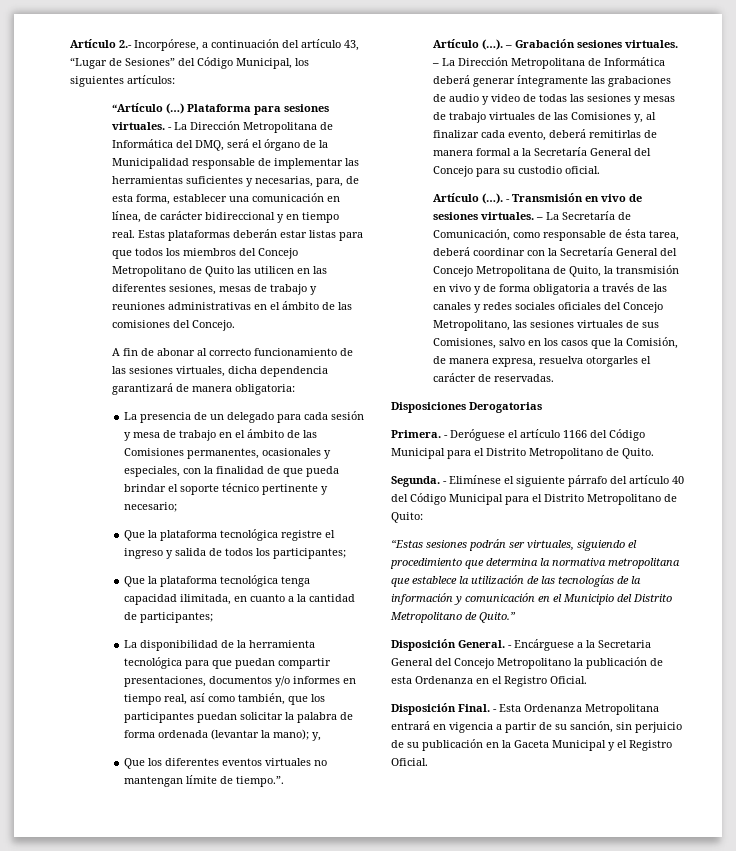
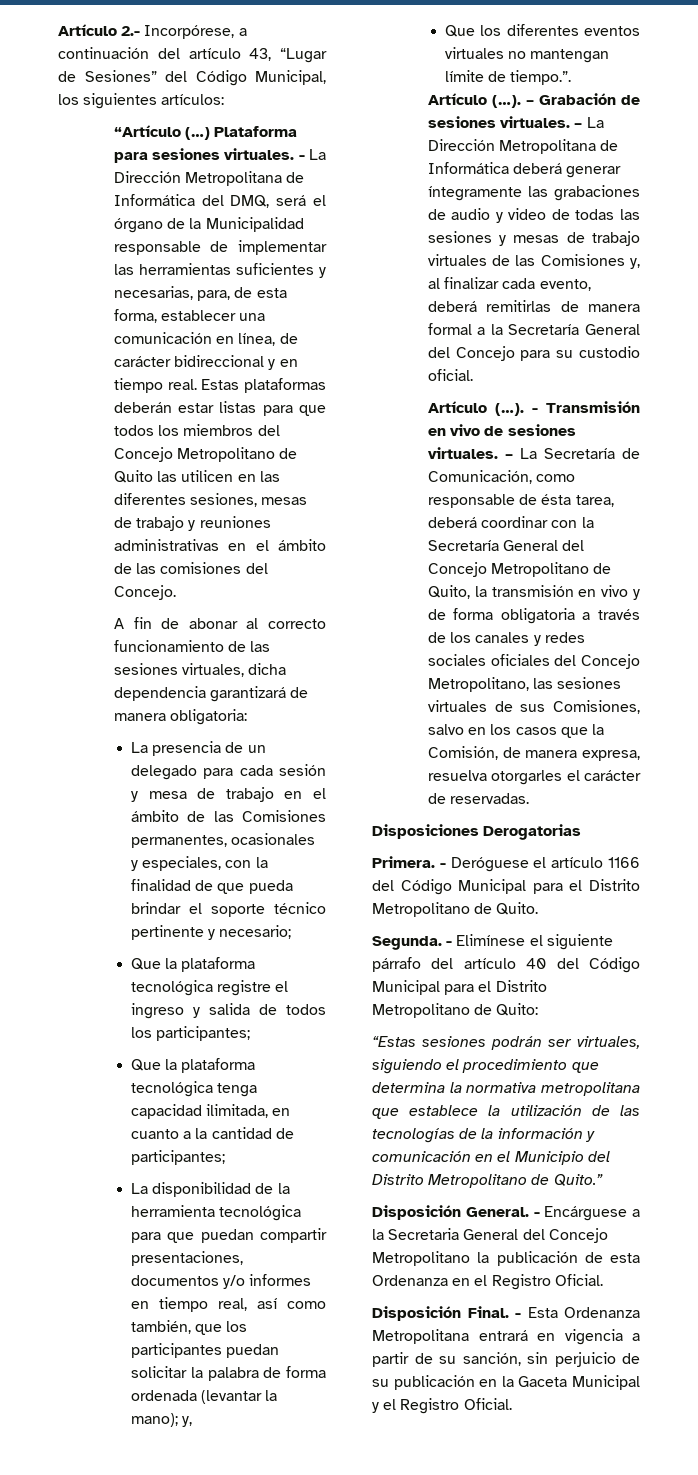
(575, 43) none -> [621,95,640,105] de
[475,266,550,277] Metropolitana -> [491,562,590,577] Metropolitano
[652,284,667,292] las -> [450,632,472,643] los

